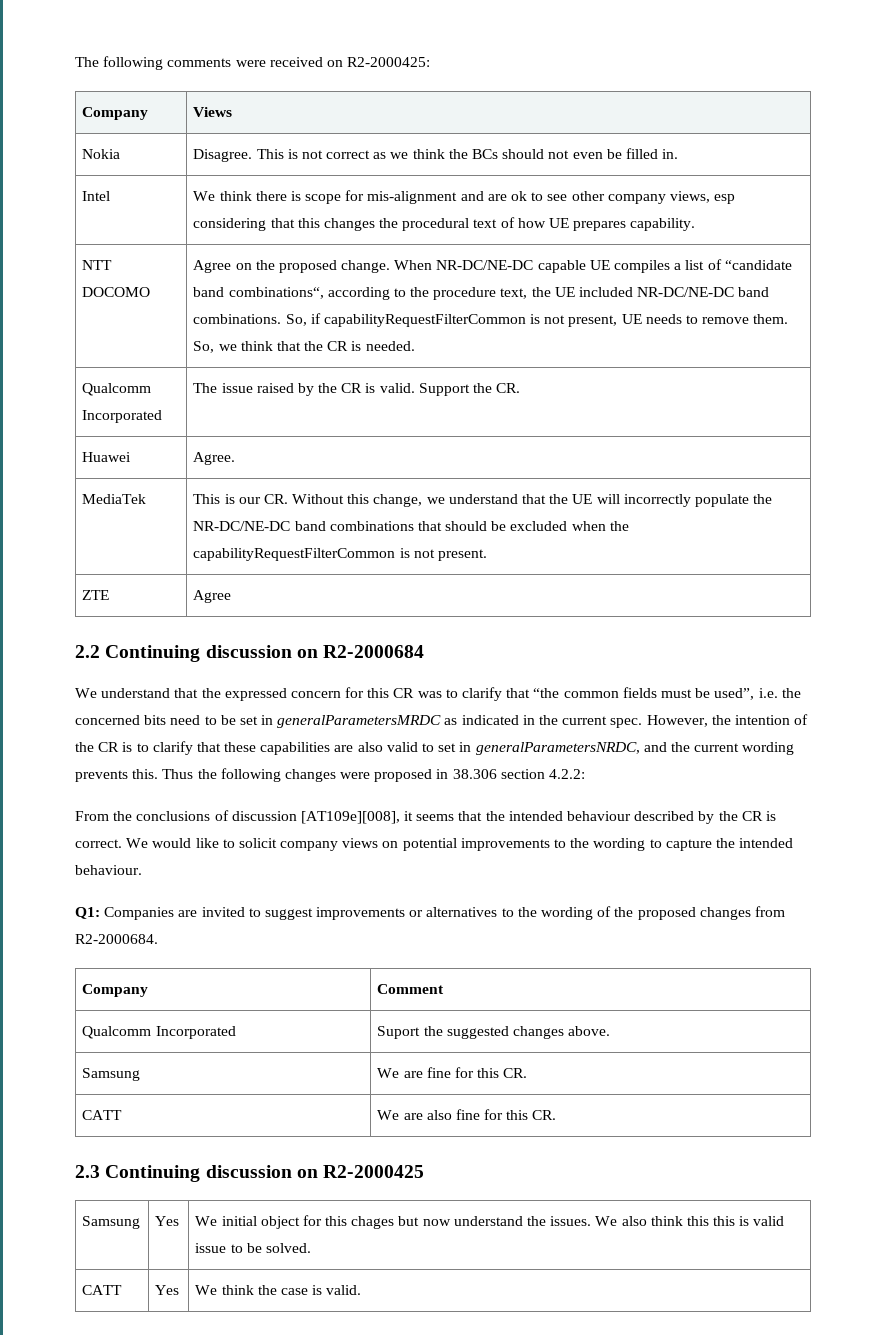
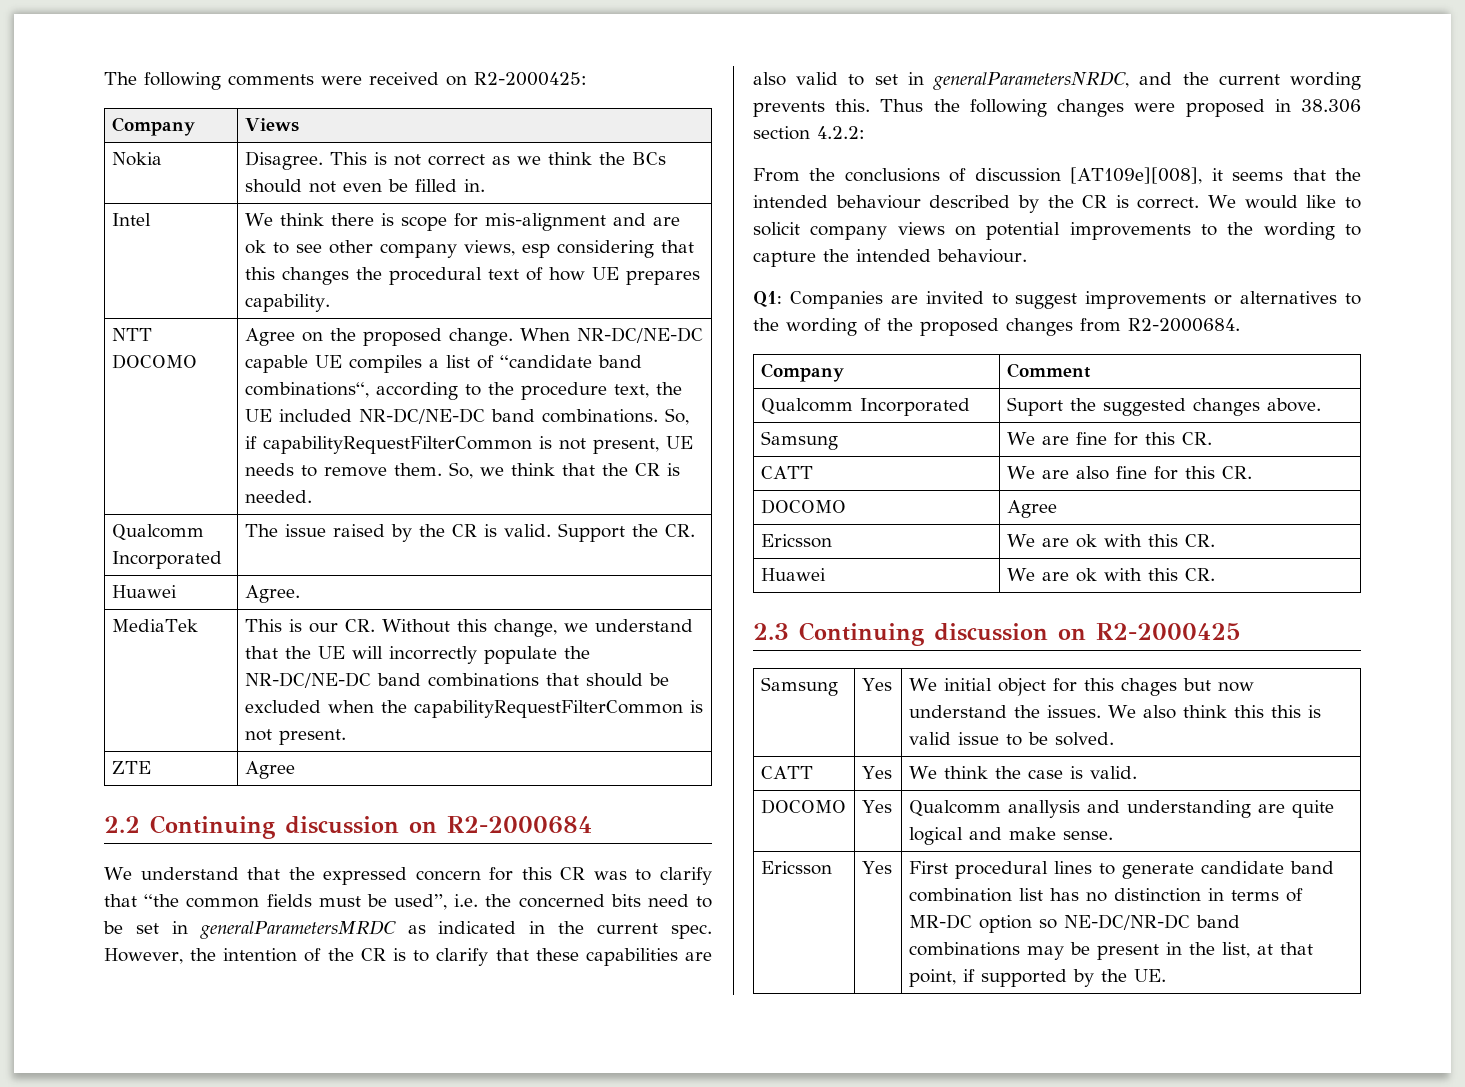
(557, 1115) none -> [760,499,846,514] [1006,500,1057,518] [760,534,832,548] [1006,534,1215,548] [760,568,826,581] [1006,568,1215,582] // DOCOMO | Agree // Ericsson | We are ok with this CR. // Huawei | We are ok with this CR.
(362, 1290) none -> [760,799,846,814] [861,800,892,813] [908,800,1334,818] [908,827,1113,845] [760,861,832,875] [861,861,892,874] [908,861,1334,879] [908,888,1303,902] [908,914,1240,933] [908,942,1313,960] [908,969,1166,987] // DOCOMO | Yes | Qualcomm anallysis and understanding are quite logical and make sense. // Ericsson | Yes | First procedural lines to generate candidate band combination list has no distinction in terms of MR-DC option so NE-DC/NR-DC band combinations may be present in the list, at that point, if supported by the UE.

